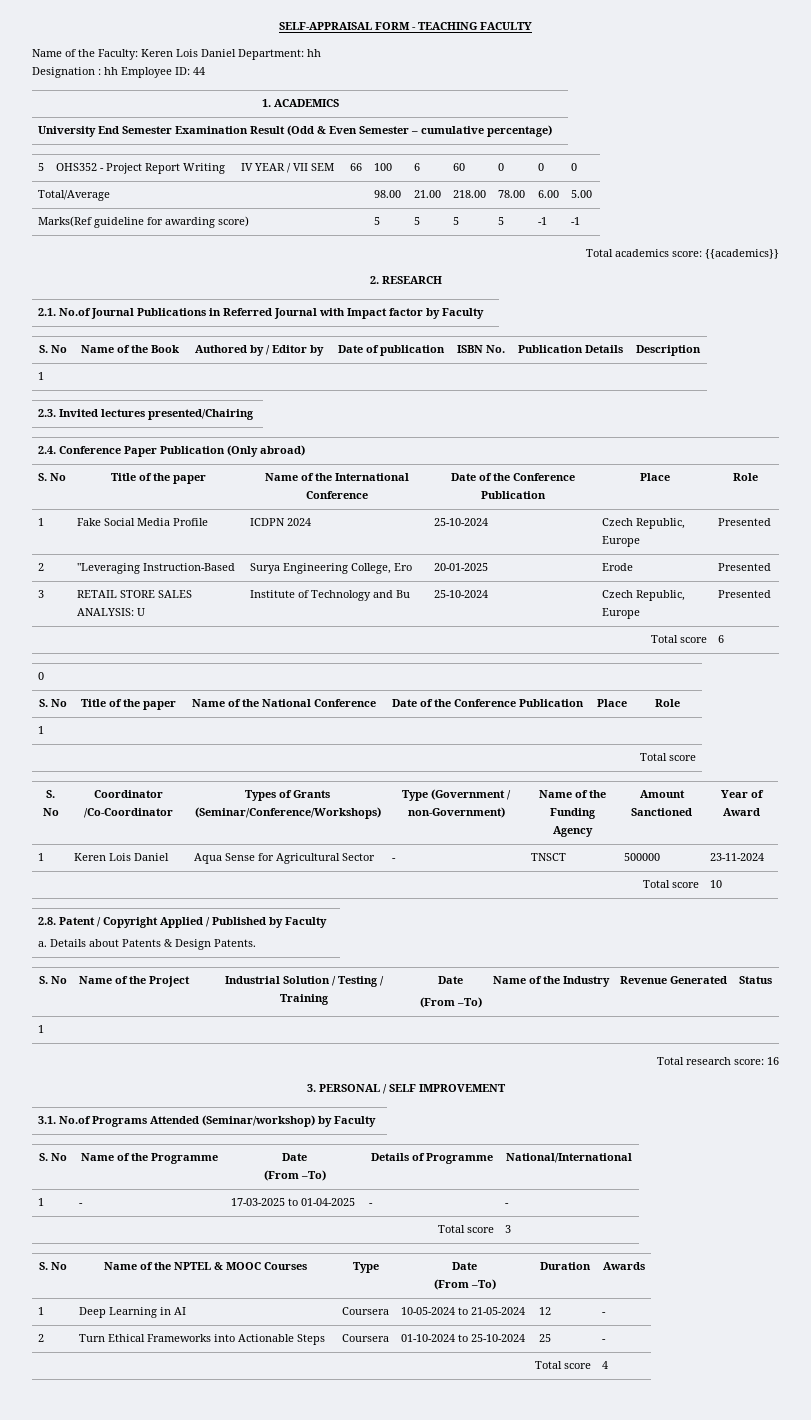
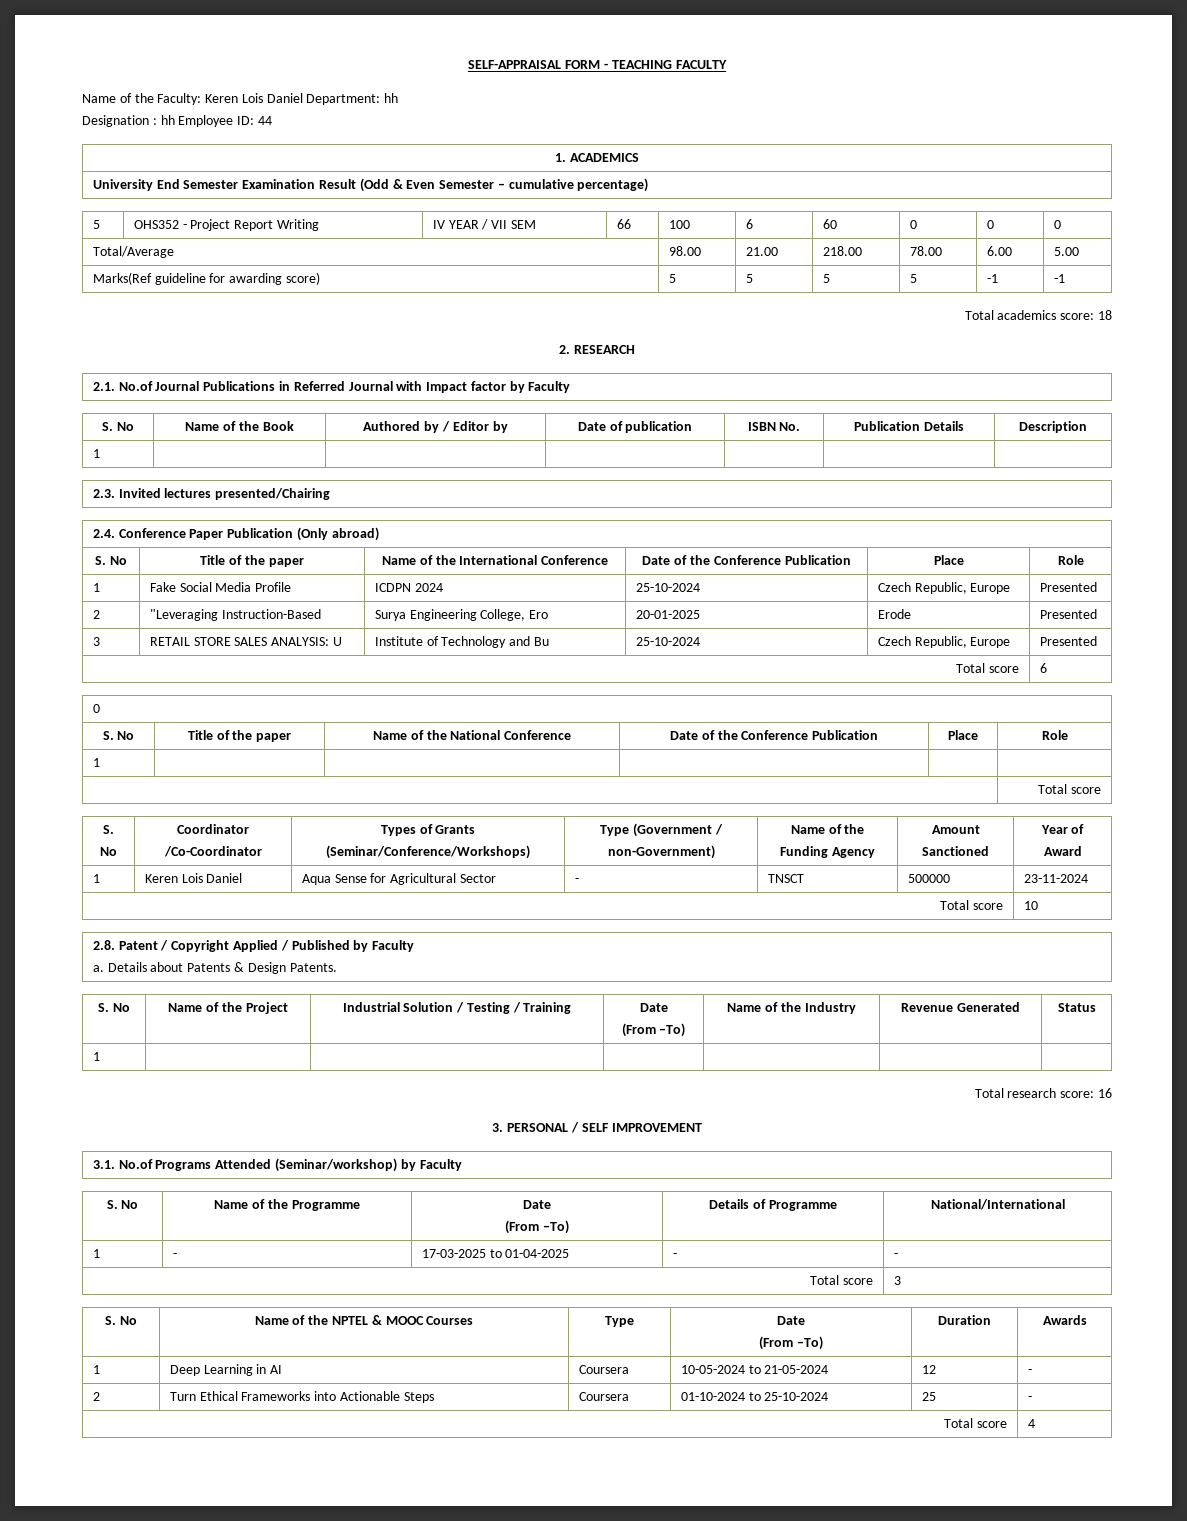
[705,249,779,259] {{academics}} -> [1098,310,1112,320] 18

